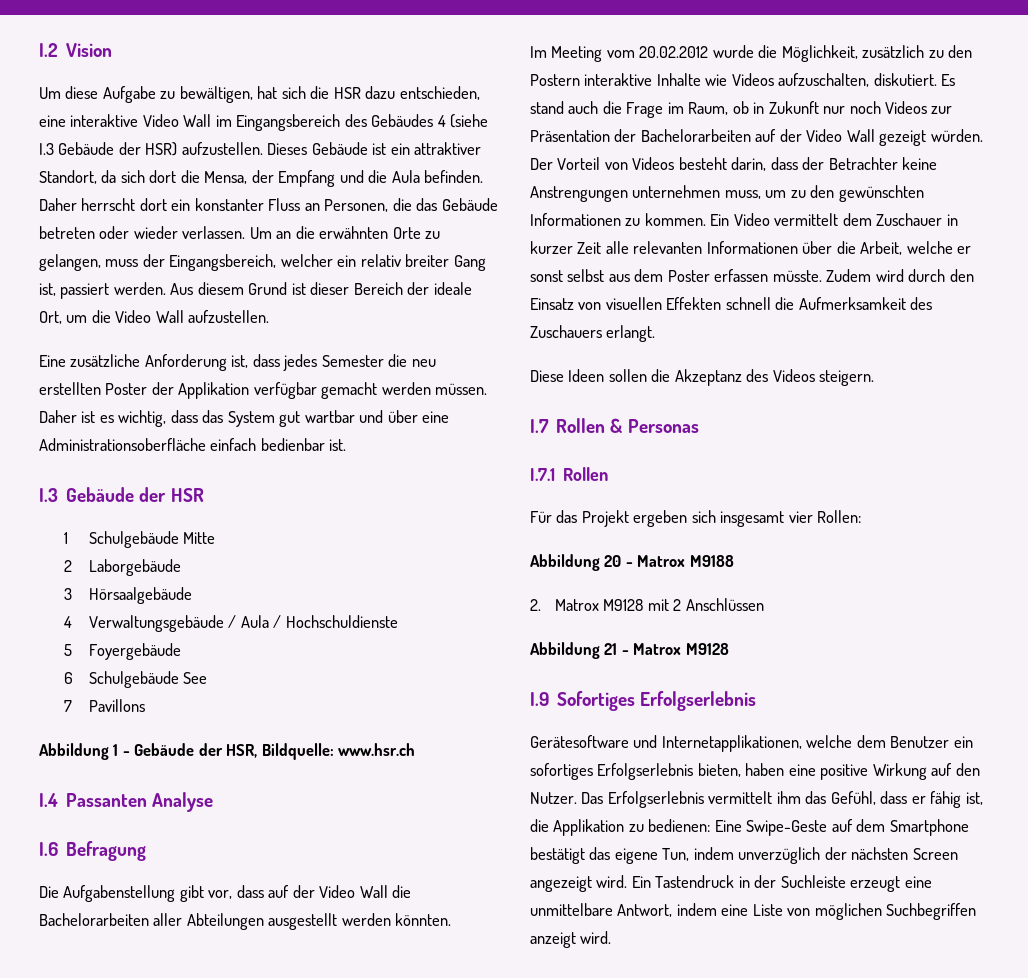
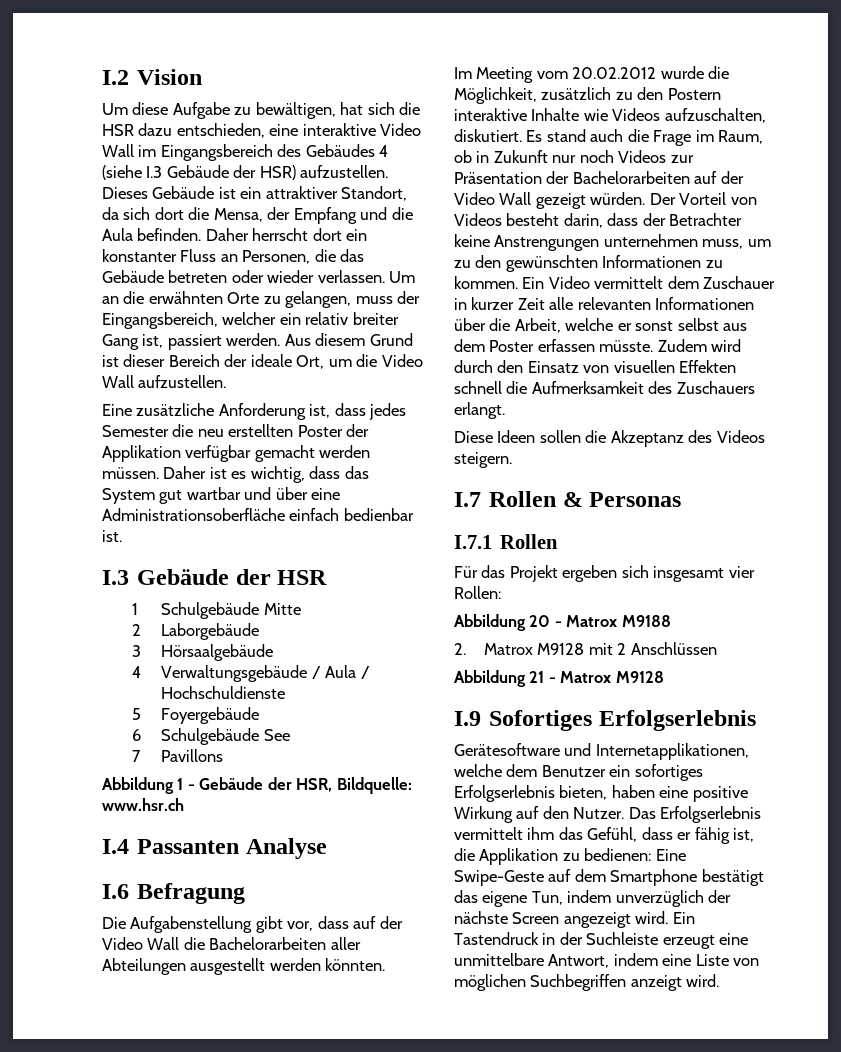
[851,847,909,860] nächsten -> [454,911,508,924] nächste

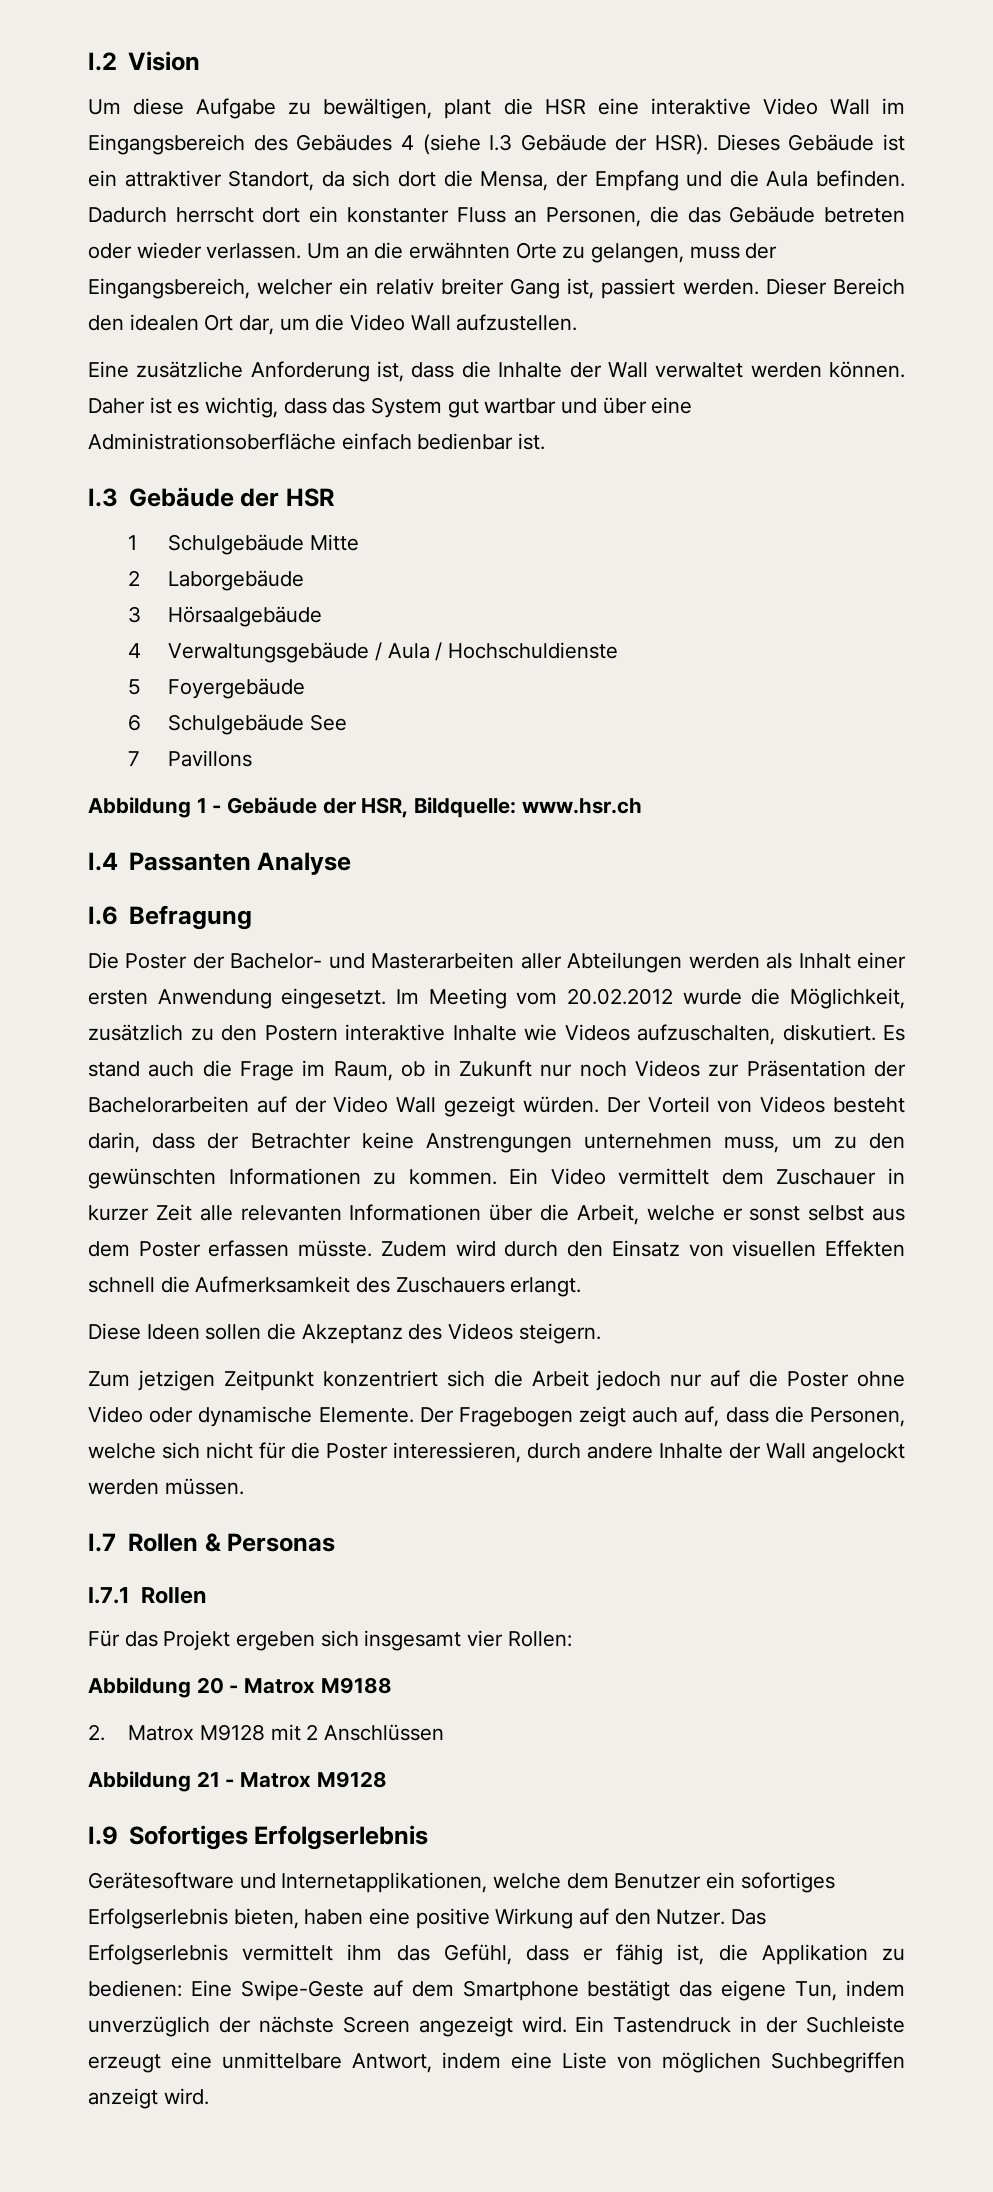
[340,102,421,115] [102,123,265,138] hat sich die HSR dazu entschieden, -> [444,98,586,119] plant die HSR
[259,165,389,180] HSR) aufzustellen. -> [655,134,709,155] HSR).
[205,228,249,241] Daher -> [88,207,167,223] Dadurch
[284,333,413,346] [102,354,325,369] Aus diesem Grund ist dieser Bereich der ideale Ort, -> [765,278,906,295] [88,314,275,335] Dieser Bereich den idealen Ort dar,
[369,403,407,420] [102,424,370,437] [102,445,371,462] [102,467,159,479] jedes Semester die neu erstellten Poster der Applikation verfügbar gemacht werden müssen. -> [461,361,906,378] die Inhalte der Wall verwaltet werden können.
[130,916,403,933] [102,937,361,950] [102,958,386,975] Aufgabenstellung gibt vor, dass auf der Video Wall die Bachelorarbeiten aller Abteilungen ausgestellt werden könnten. // -> [125,952,907,973] [88,988,387,1009] Poster der Bachelor- und Masterarbeiten aller Abteilungen werden als Inhalt einer ersten Anwendung eingesetzt.
(512, 460) none -> [88,1370,905,1391] [88,1406,905,1427] [88,1442,905,1463] [88,1478,244,1495] // Zum jetzigen Zeitpunkt konzentriert sich die Arbeit jedoch nur auf die Poster ohne Video oder dynamische Elemente. Der Fragebogen zeigt auch auf, dass die Personen, welche sich nicht für die Poster interessieren, durch andere Inhalte der Wall angelockt werden müssen.

